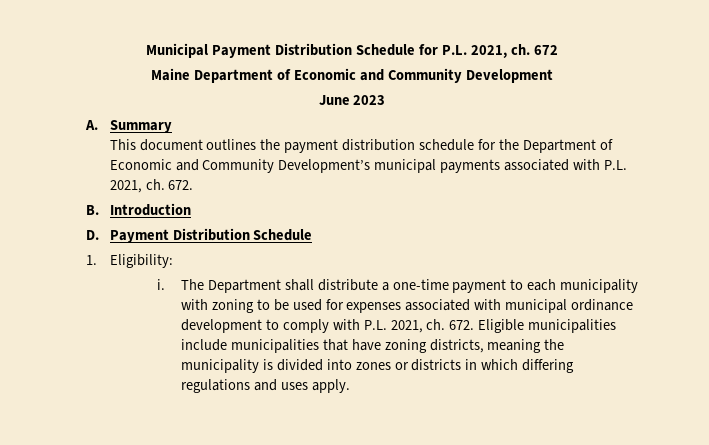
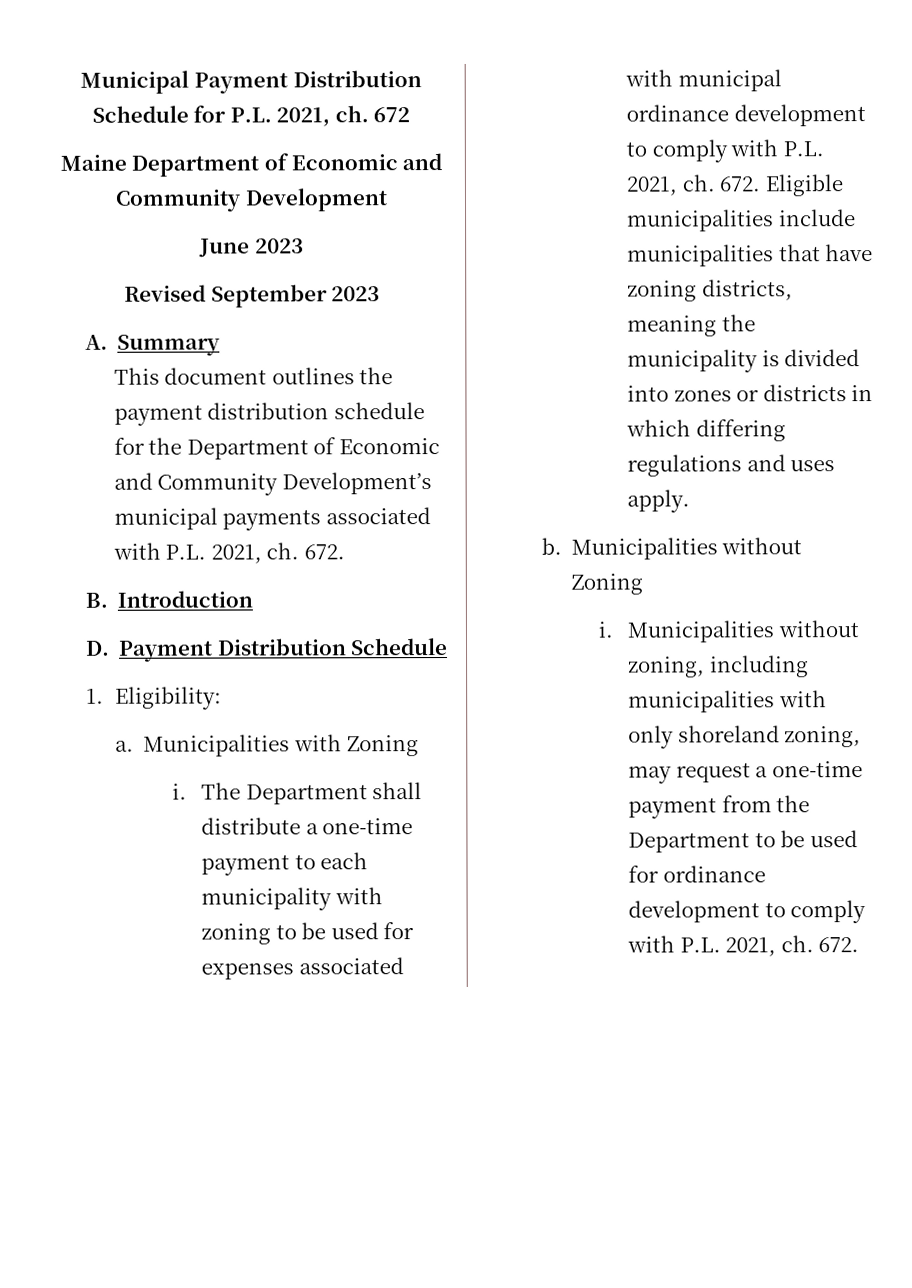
(386, 100) none -> [123,284,381,308] // Revised September 2023
(173, 261) none -> [114,734,419,757] // a. Municipalities with Zoning
(350, 386) none -> [540,537,803,560] [570,573,643,595] [598,620,859,643] [628,655,809,678] [628,690,827,713] [628,725,862,749] [628,761,863,784] [628,795,811,819] [628,830,858,853] [628,865,766,883] [628,900,867,924] [627,935,860,957] // b. Municipalities without Zoning // i. Municipalities without zoning, including municipalities with only shoreland zoning, may request a one-time payment from the Department to be used for ordinance development to comply with P.L. 2021, ch. 672.

